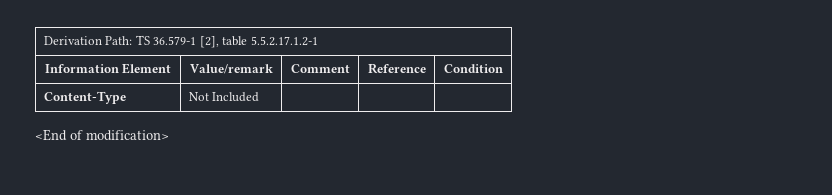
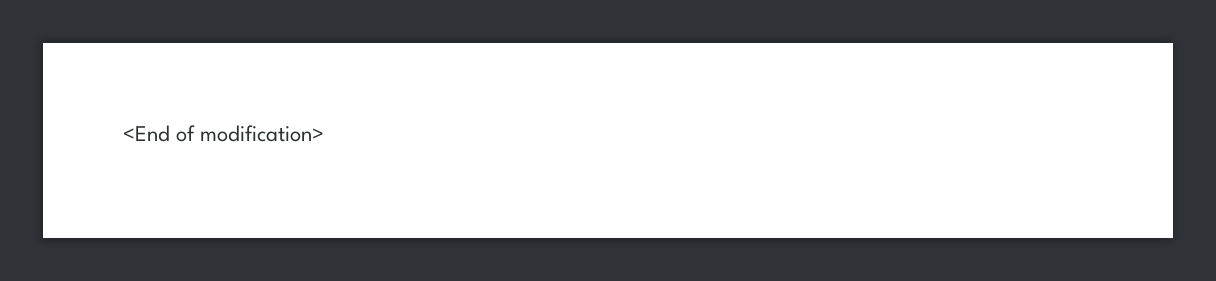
[43,35,318,48] [44,63,172,74] [189,64,273,74] [290,64,350,73] [367,63,426,74] [443,64,503,73] [43,91,126,104] [188,92,260,102] Derivation Path: TS 36.579-1 [2], table 5.5.2.17.1.2-1 // Information Element | Value/remark | Comment | Reference | Condition // Content-Type | Not Included | | | // -> (123, 133) none

